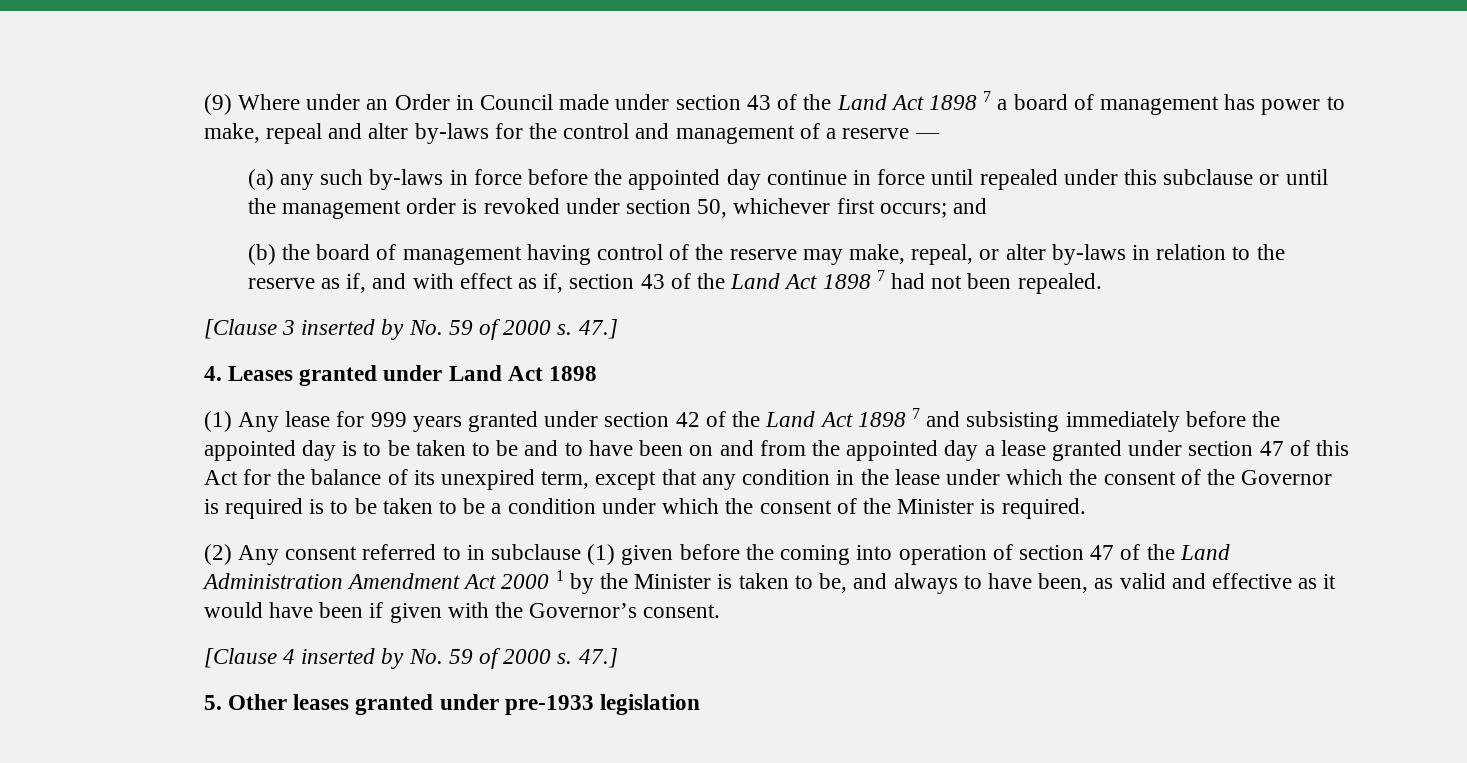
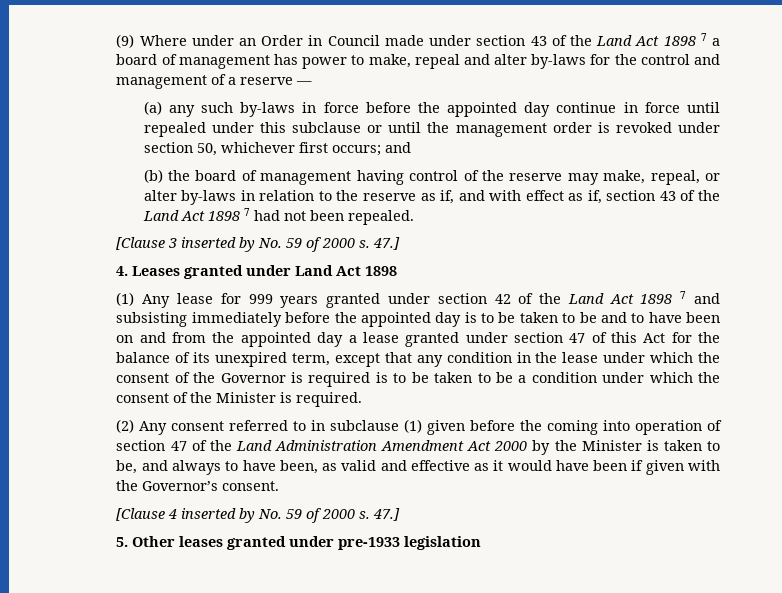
[555,570,564,581] 1 -> (528, 446) none

